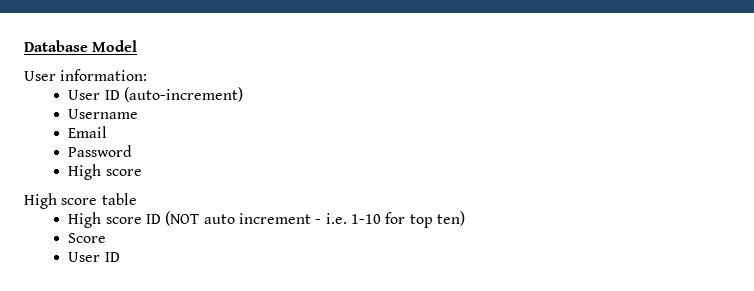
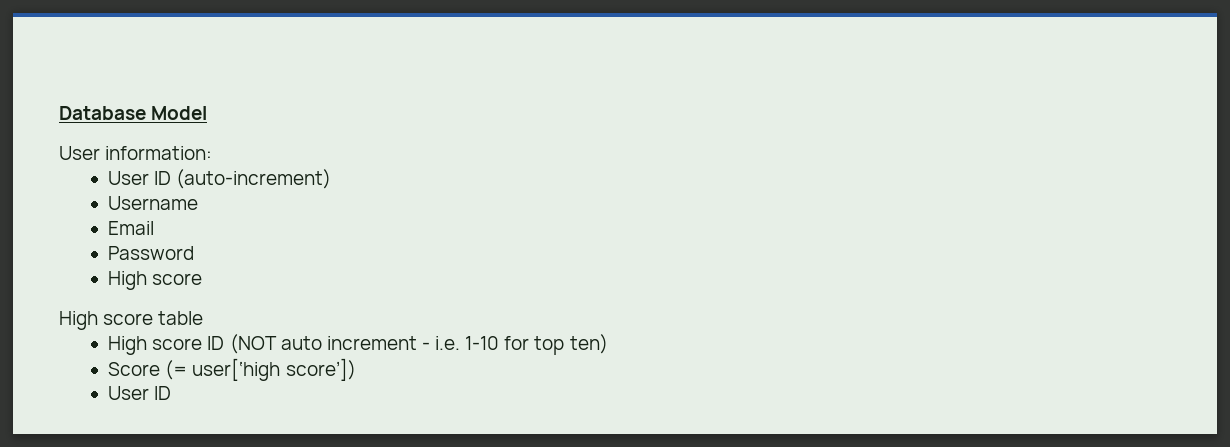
(107, 238) none -> [165,358,356,381] (= user[‘high score’])

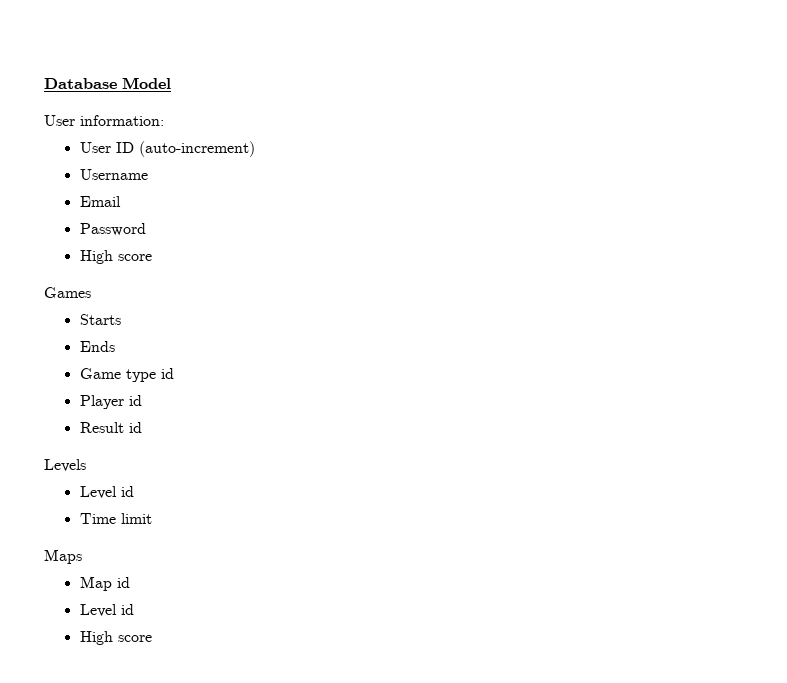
[59,311,204,330] [108,334,608,355] [108,358,356,381] [108,386,172,400] High score table // High score ID (NOT auto increment - i.e. 1-10 for top ten) // Score (= user[‘high score’]) // User ID -> [44,287,91,298] [79,314,121,325] [79,341,115,352] [79,368,174,382] [79,395,142,409] [79,422,142,433] [44,459,86,472] [79,486,134,499] [79,513,152,524] [44,549,82,564] [79,576,130,591] [79,604,134,617] [79,631,152,645] Games // Starts // Ends // Game type id // Player id // Result id // Levels // Level id // Time limit // Maps // Map id // Level id // High score

